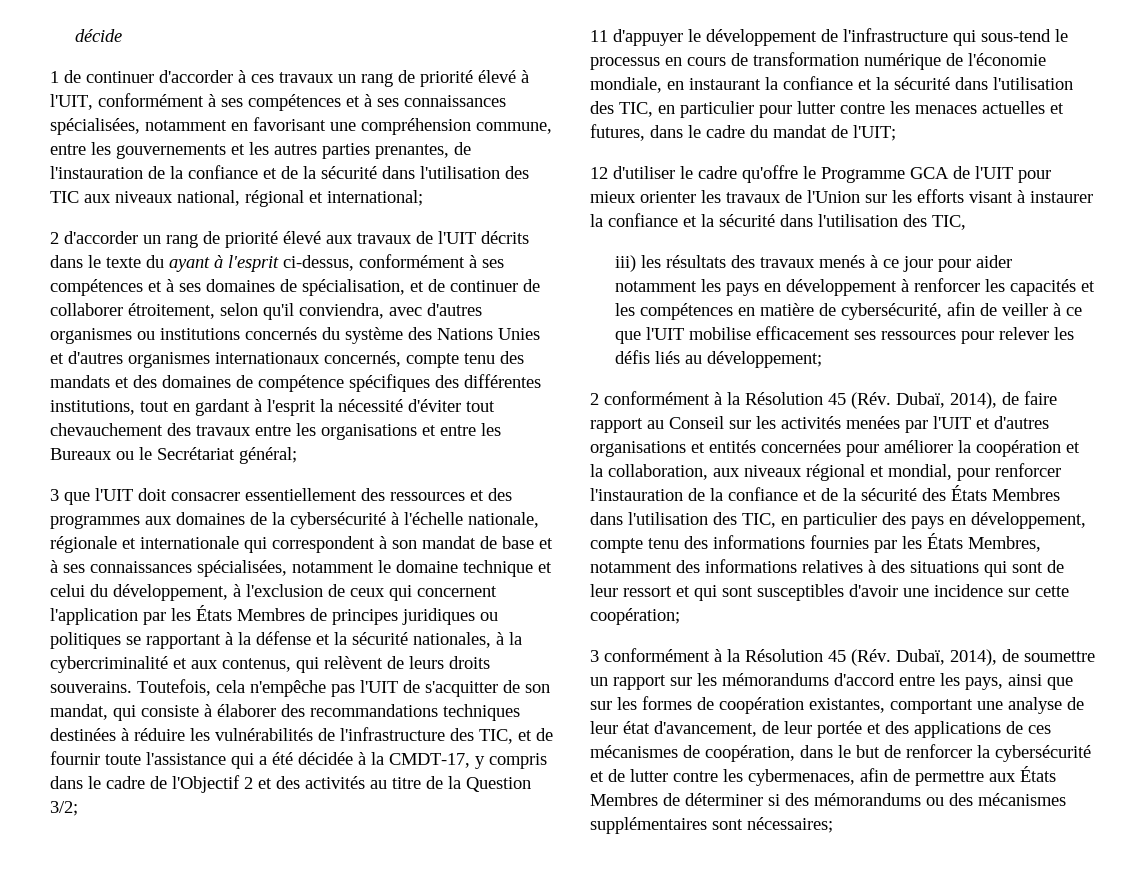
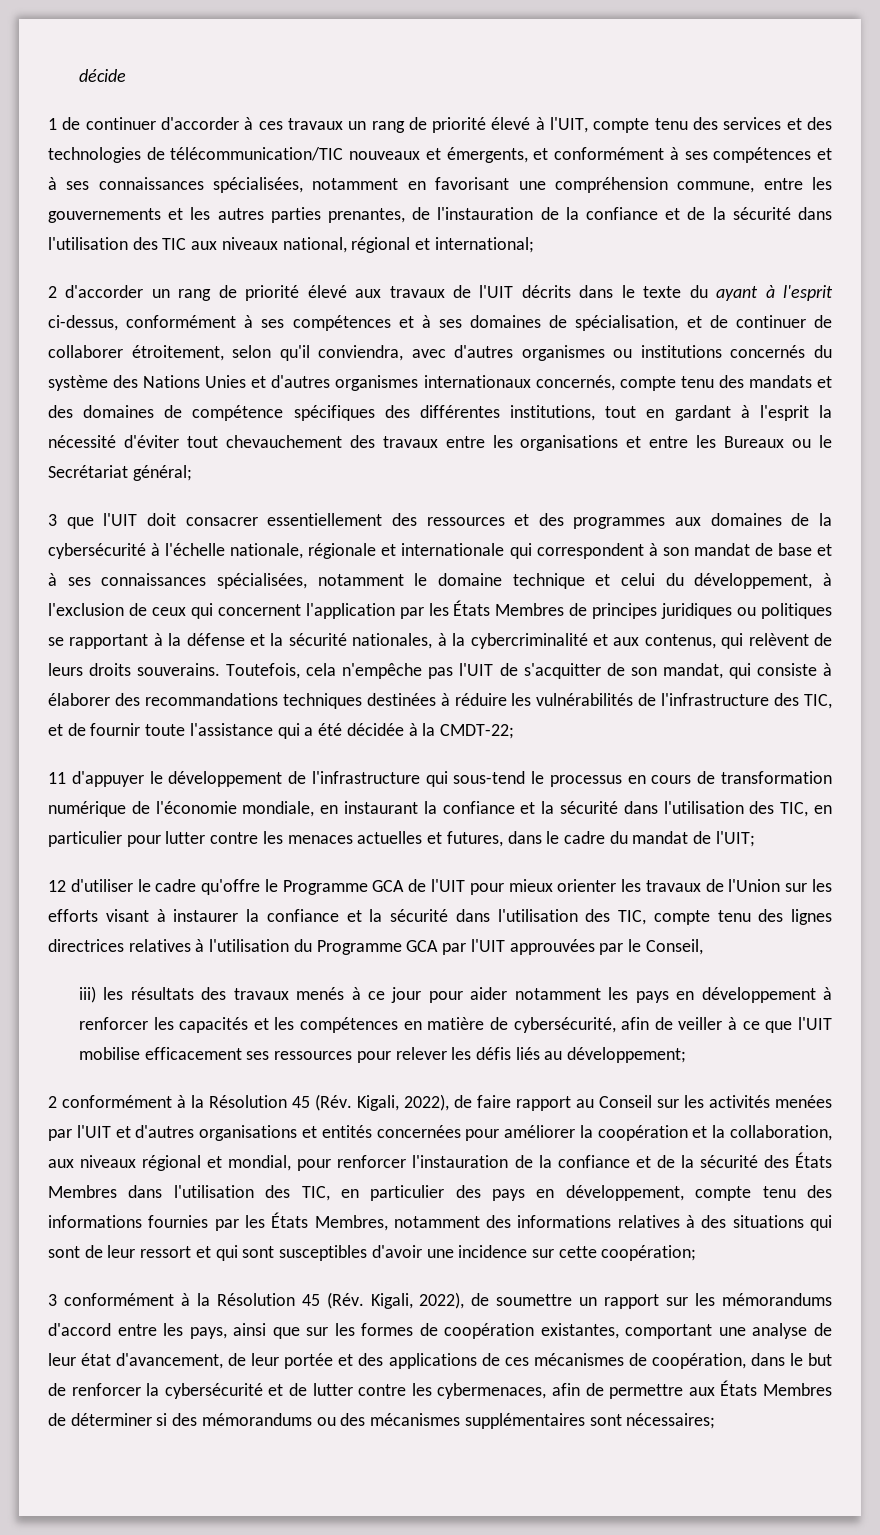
(93, 102) none -> [593,117,832,133] [48,147,549,163] compte tenu des services et des technologies de télécommunication/TIC nouveaux et émergents, et
[389,753,547,769] [50,775,531,793] [50,801,78,816] CMDT-17, y compris dans le cadre de l'Objectif 2 et des activités au titre de la Question 3/2; -> [439,724,514,739] CMDT-22;
(966, 222) none -> [653,909,832,925] [48,939,703,955] compte tenu des lignes directrices relatives à l'utilisation du Programme GCA par l'UIT approuvées par le Conseil,
[896,392,997,409] Dubaï, 2014), -> [357,1094,449,1111] Kigali, 2022),
[896,649,997,666] Dubaï, 2014), -> [370,1292,465,1309] Kigali, 2022),

